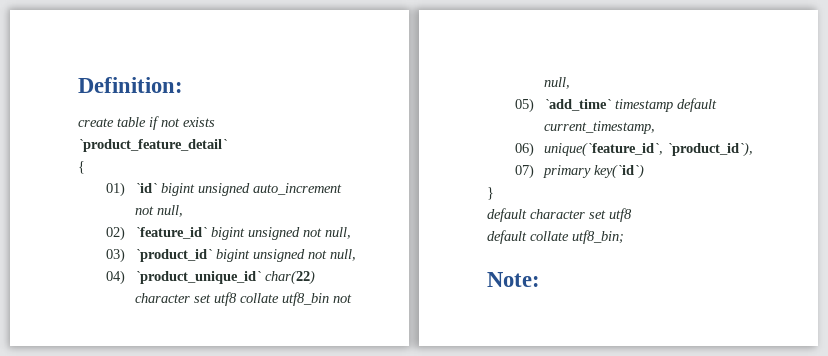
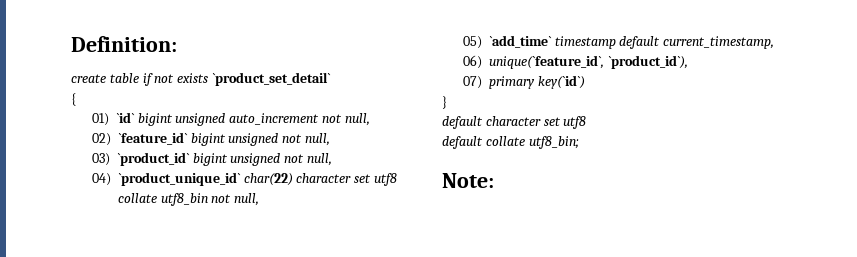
[78,139,227,152] `product_feature_detail` -> [211,72,331,86] `product_set_detail`

